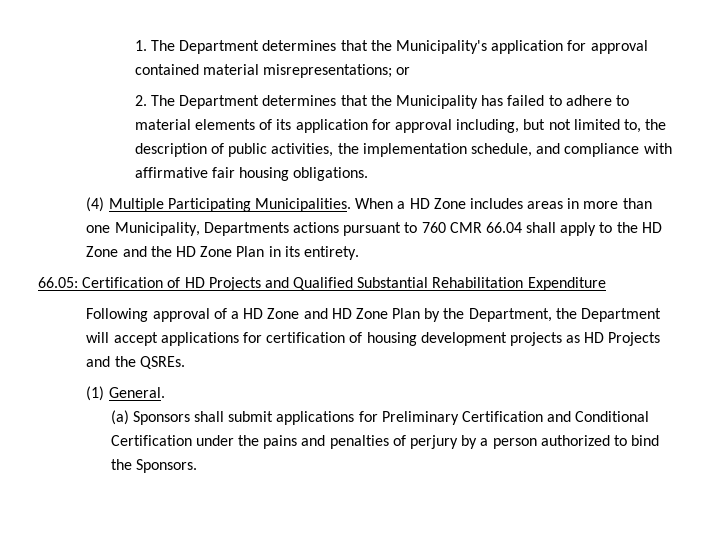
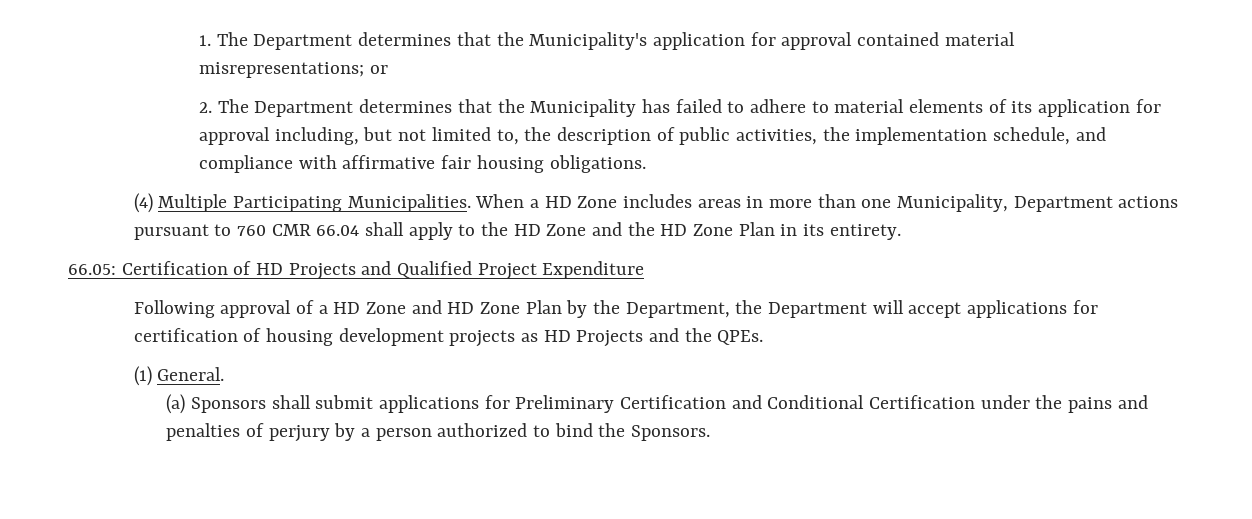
[203,222,289,236] Departments -> [1013,196,1113,212] Department
[357,277,524,288] Substantial Rehabilitation -> [477,263,537,280] Project
[139,356,185,369] QSREs. -> [717,330,764,345] QPEs.

